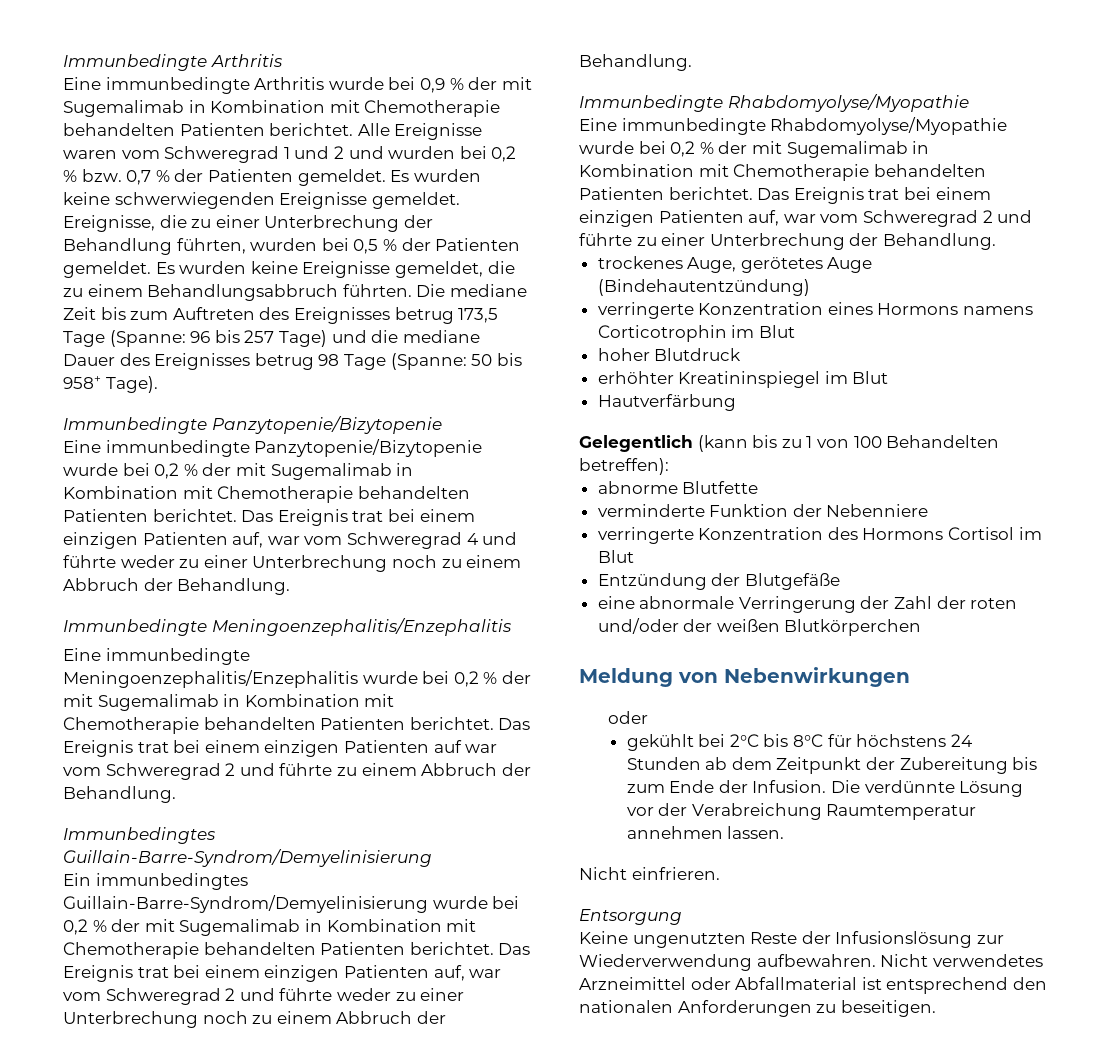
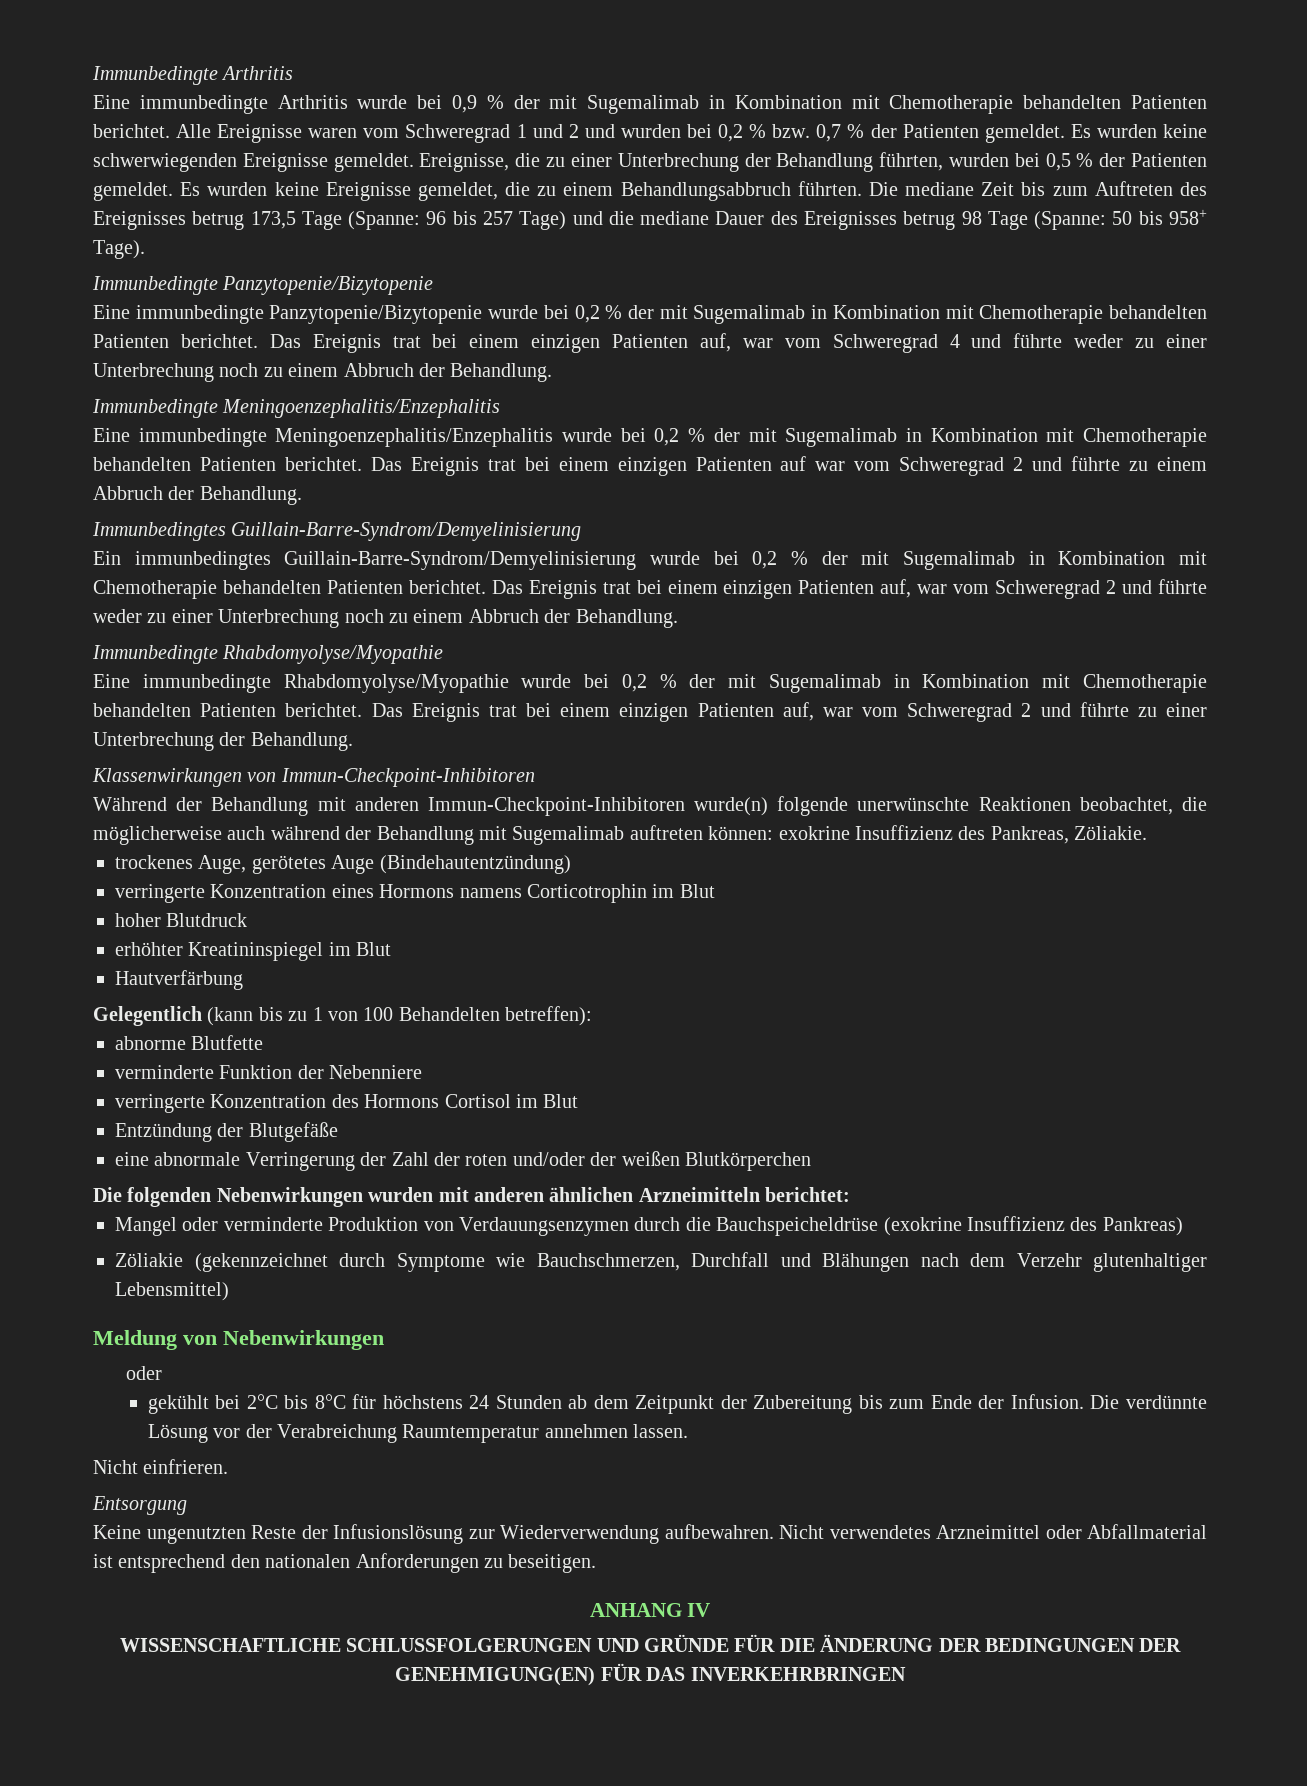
(996, 241) none -> [92,768,535,787] [93,796,1207,816] [93,825,1148,845] // Klassenwirkungen von Immun-Checkpoint-Inhibitoren // Während der Behandlung mit anderen Immun-Checkpoint-Inhibitoren wurde(n) folgende unerwünschte Reaktionen beobachtet, die möglicherweise auch während der Behandlung mit Sugemalimab auftreten können: exokrine Insuffizienz des Pankreas, Zöliakie.
(922, 627) none -> [93,1187,851,1207] [115,1216,1183,1236] [115,1252,1207,1272] [115,1282,229,1301] // Die folgenden Nebenwirkungen wurden mit anderen ähnlichen Arzneimitteln berichtet: // Mangel oder verminderte Produktion von Verdauungsenzymen durch die Bauchspeicheldrüse (exokrine Insuffizienz des Pankreas) // Zöliakie (gekennzeichnet durch Symptome wie Bauchschmerzen, Durchfall und Blähungen nach dem Verzehr glutenhaltiger Lebensmittel)
(936, 1008) none -> [589,1603,711,1617] [119,1634,1182,1652] [395,1663,906,1686] // ANHANG IV // WISSENSCHAFTLICHE SCHLUSSFOLGERUNGEN UND GRÜNDE FÜR DIE ÄNDERUNG DER BEDINGUNGEN DER GENEHMIGUNG(EN) FÜR DAS INVERKEHRBRINGEN

